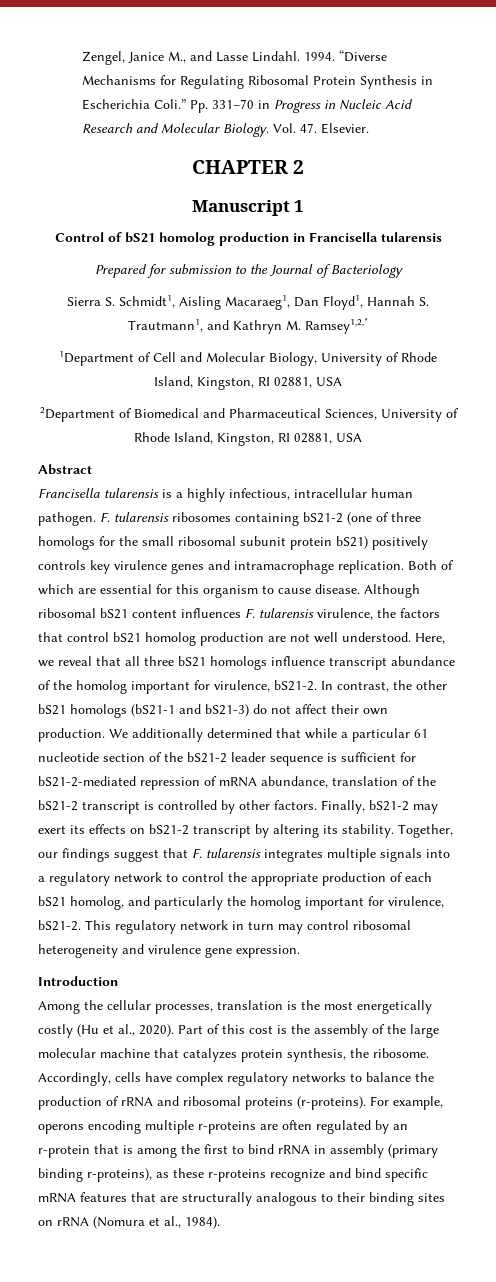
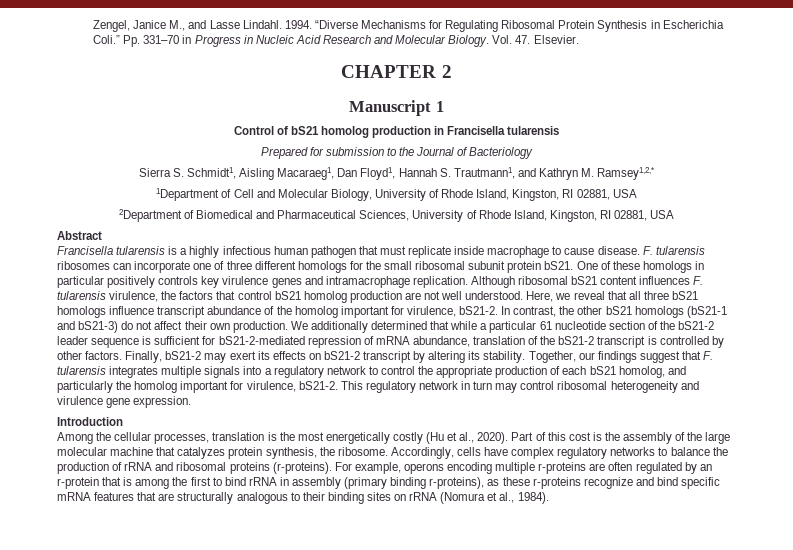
[229,488,413,500] [38,512,372,526] infectious, intracellular human pathogen. F. tularensis ribosomes containing bS21-2 (one -> [222,246,705,258] [57,261,212,273] infectious human pathogen that must replicate inside macrophage to cause disease. F. tularensis ribosomes can incorporate one
(421, 517) none -> [254,261,296,270] different
[336,536,368,549] bS21) -> [544,261,704,273] [57,276,104,288] bS21. One of these homologs in particular
[408,560,454,570] [38,584,360,598] Both of which are essential for this organism to cause disease. -> (468, 282) none

